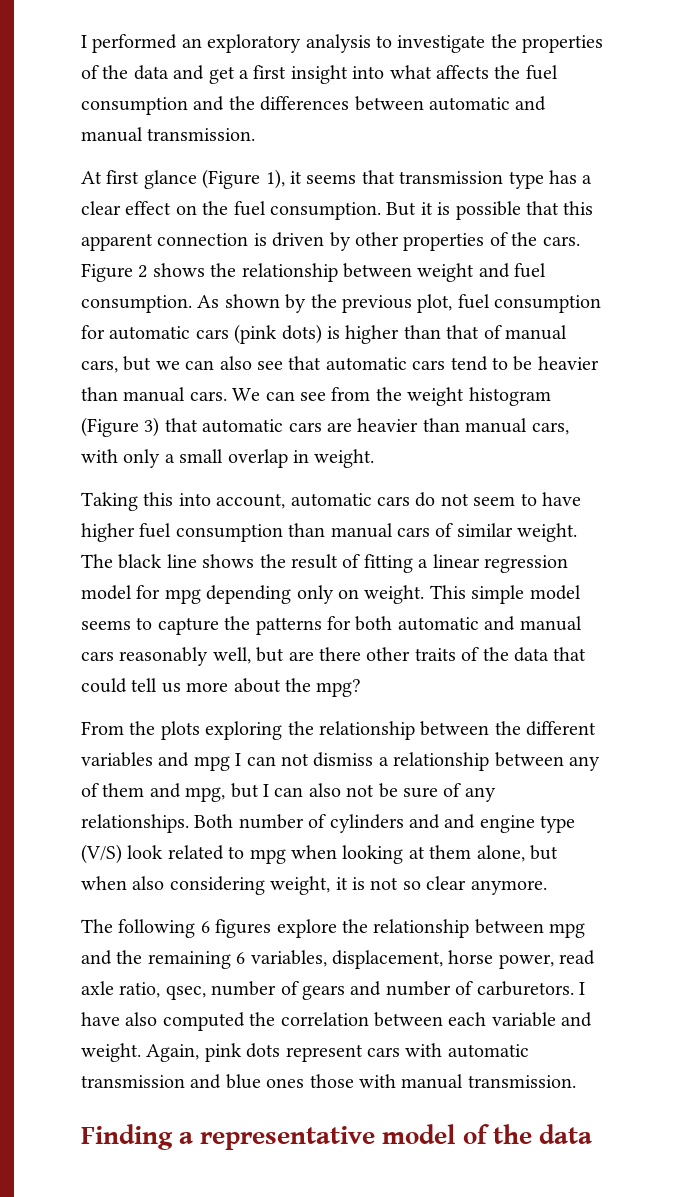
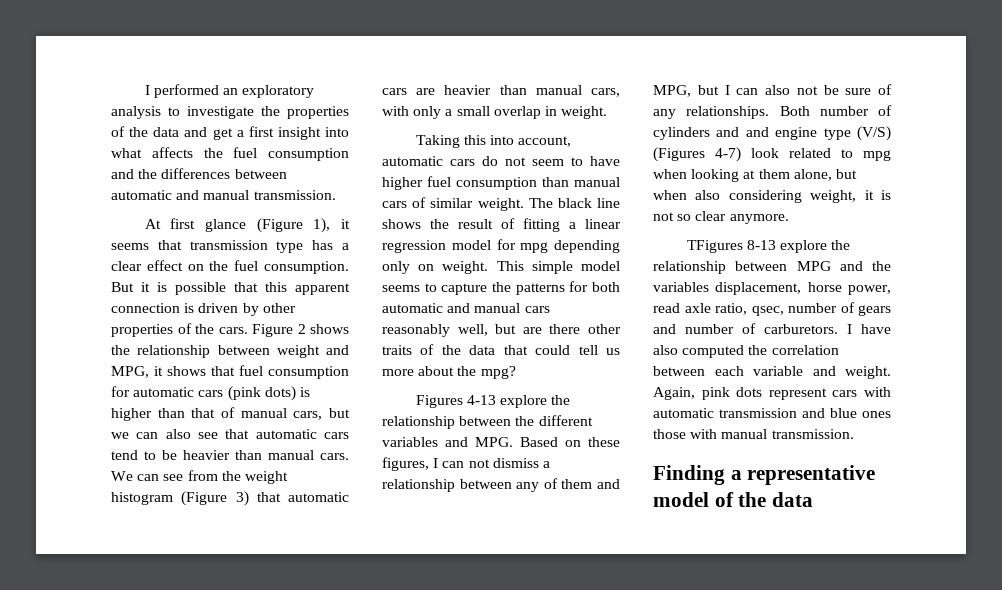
[514,263,547,278] [81,294,453,313] fuel consumption. As shown by the previous plot, -> [111,366,235,378] MPG, it shows that
[81,721,283,740] From the plots exploring -> [415,395,548,408] Figures 4-13 explore
[193,756,230,771] mpg -> [475,437,620,447] [382,457,429,471] MPG. Based on these figures,
[185,787,226,802] mpg, -> [653,85,691,97] MPG,
(122, 854) none -> [653,147,741,162] (Figures 4-7)
[81,919,586,938] [81,950,327,969] The following 6 figures explore the relationship between mpg and the remaining 6 variables, -> [686,240,851,253] [653,261,891,274] [653,282,709,292] TFigures 8-13 explore the relationship between MPG and the variables

